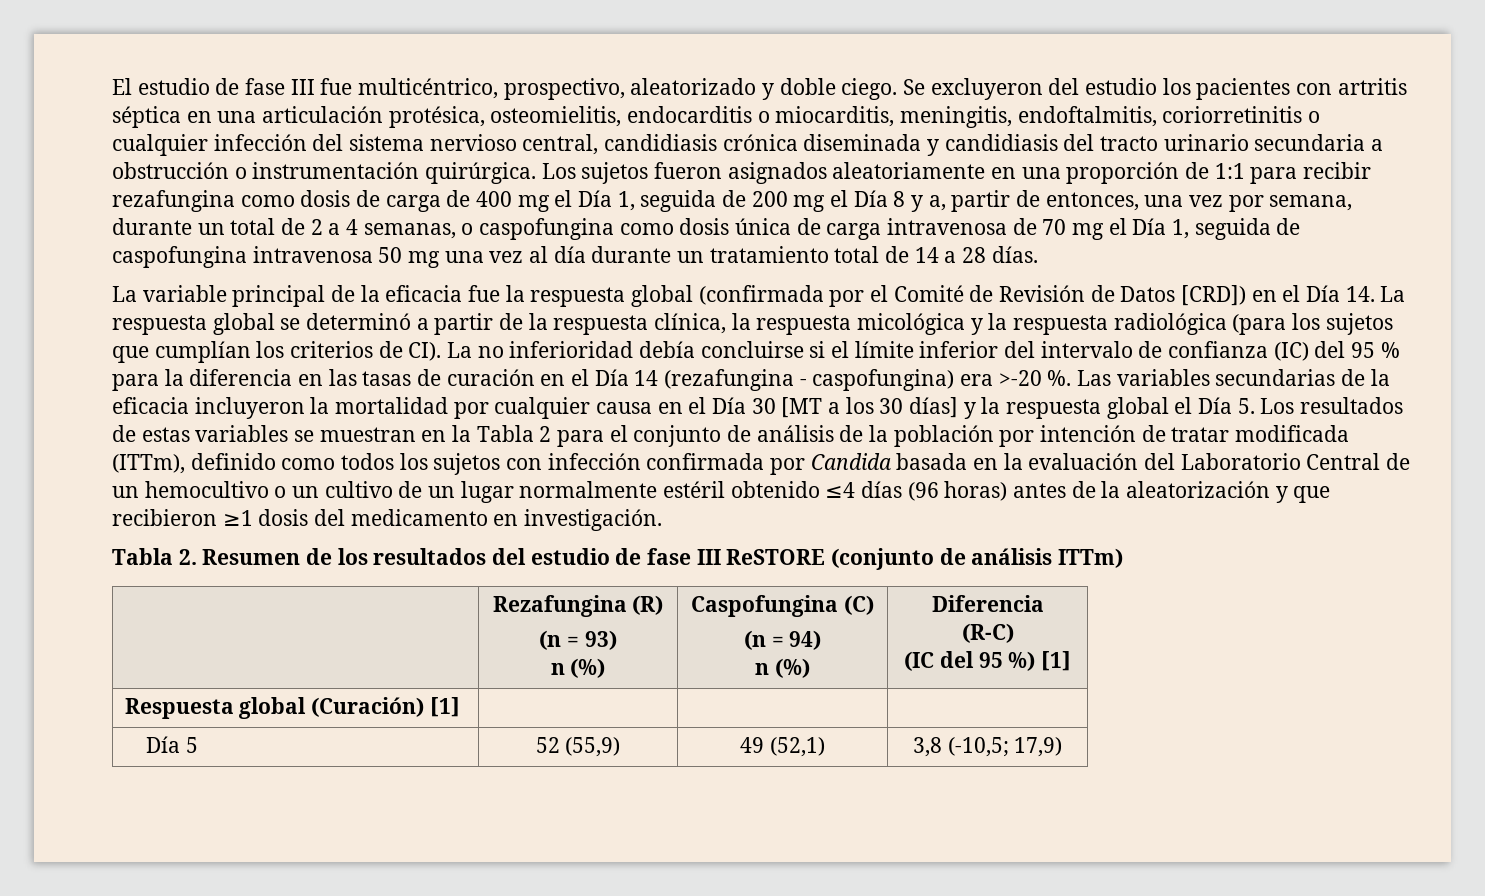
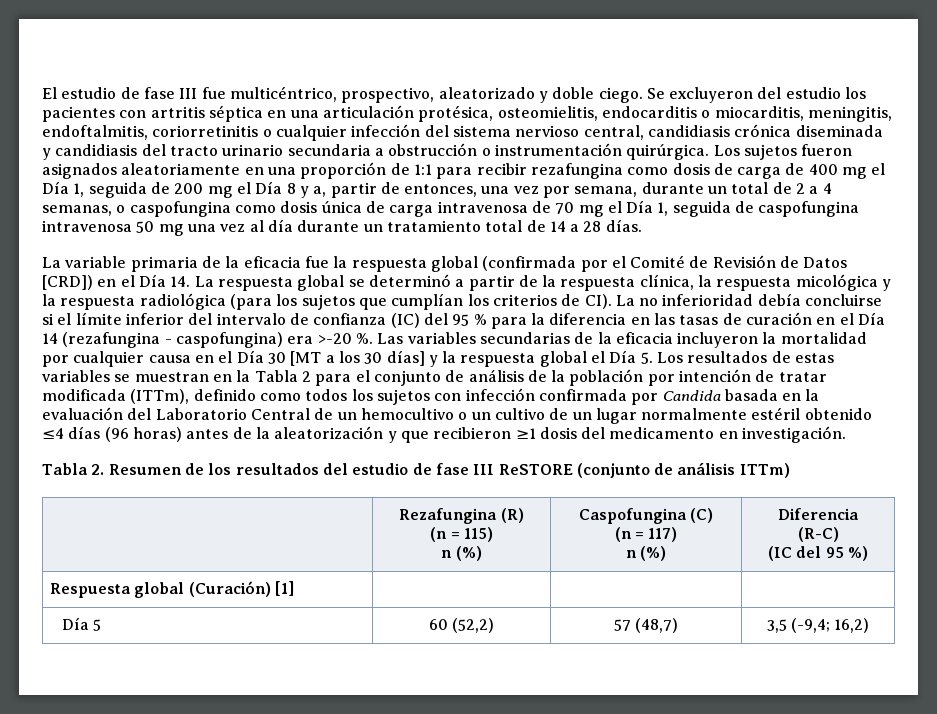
[232,285,326,307] principal -> [130,256,198,272] primaria
[584,630,617,650] 93) -> [463,527,493,542] 115)
[789,630,822,650] 94) -> [648,527,678,542] 117)
[1040,651,1071,671] [1] -> (868, 553) none
[535,737,621,757] [740,737,825,757] [912,737,1063,757] 52 (55,9) | 49 (52,1) | 3,8 (-10,5; 17,9) -> [428,618,495,633] [613,618,679,633] [766,618,870,633] 60 (52,2) | 57 (48,7) | 3,5 (-9,4; 16,2)

